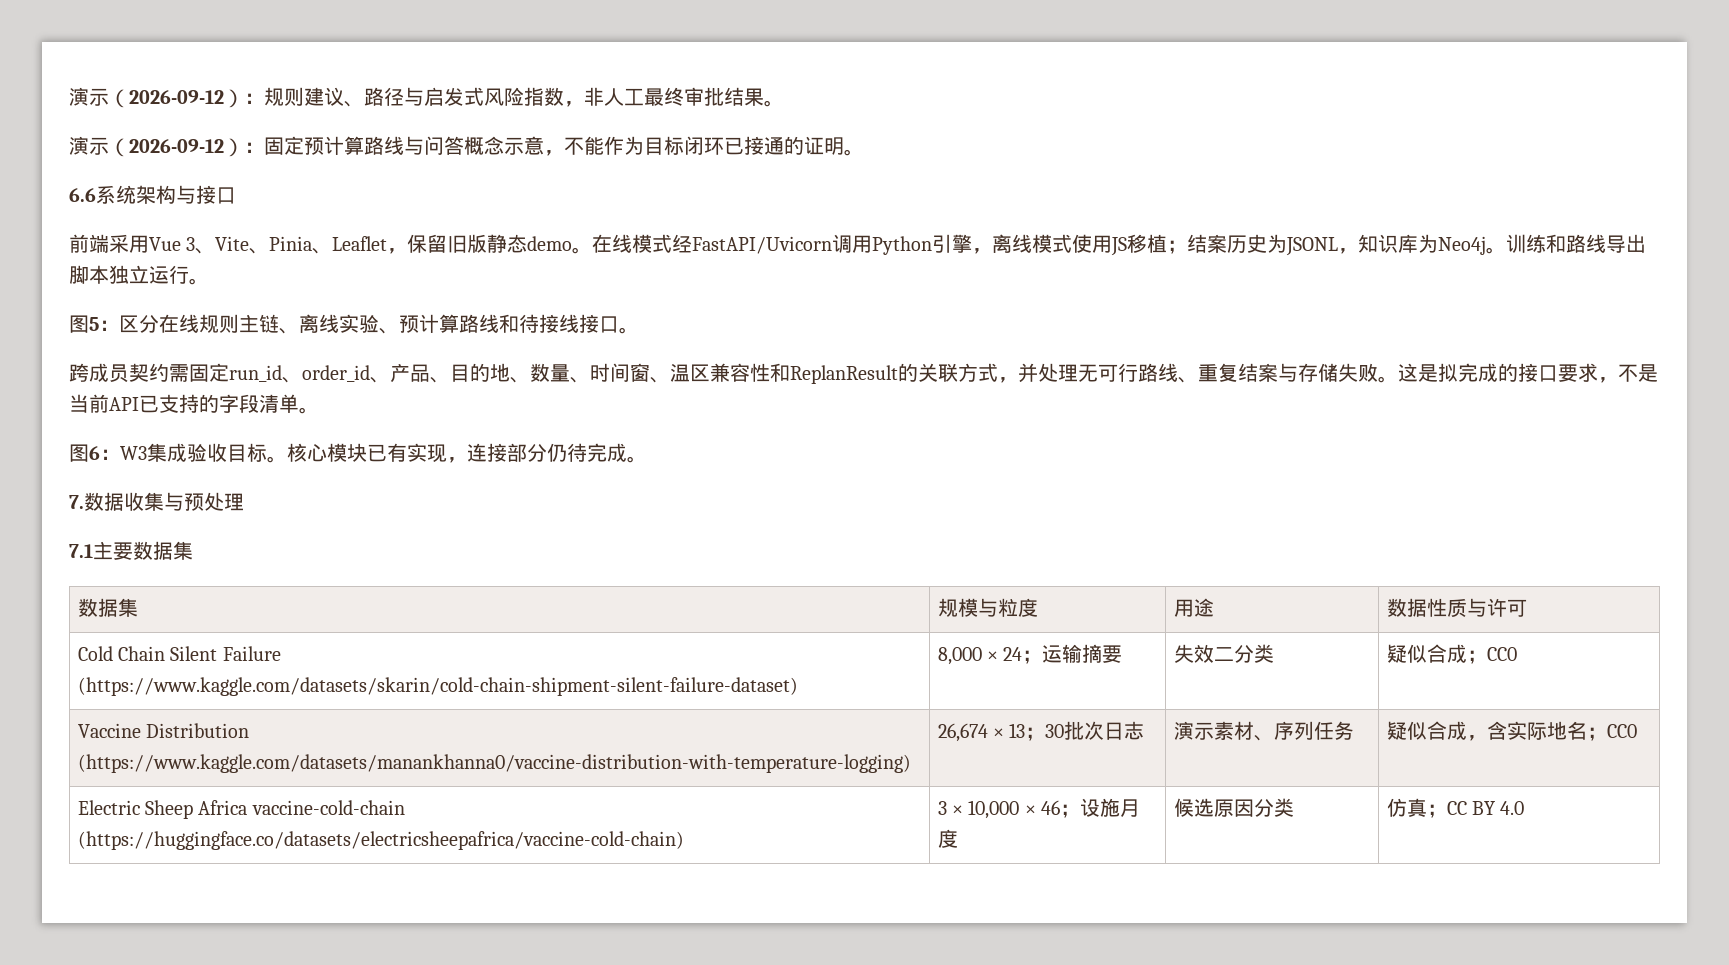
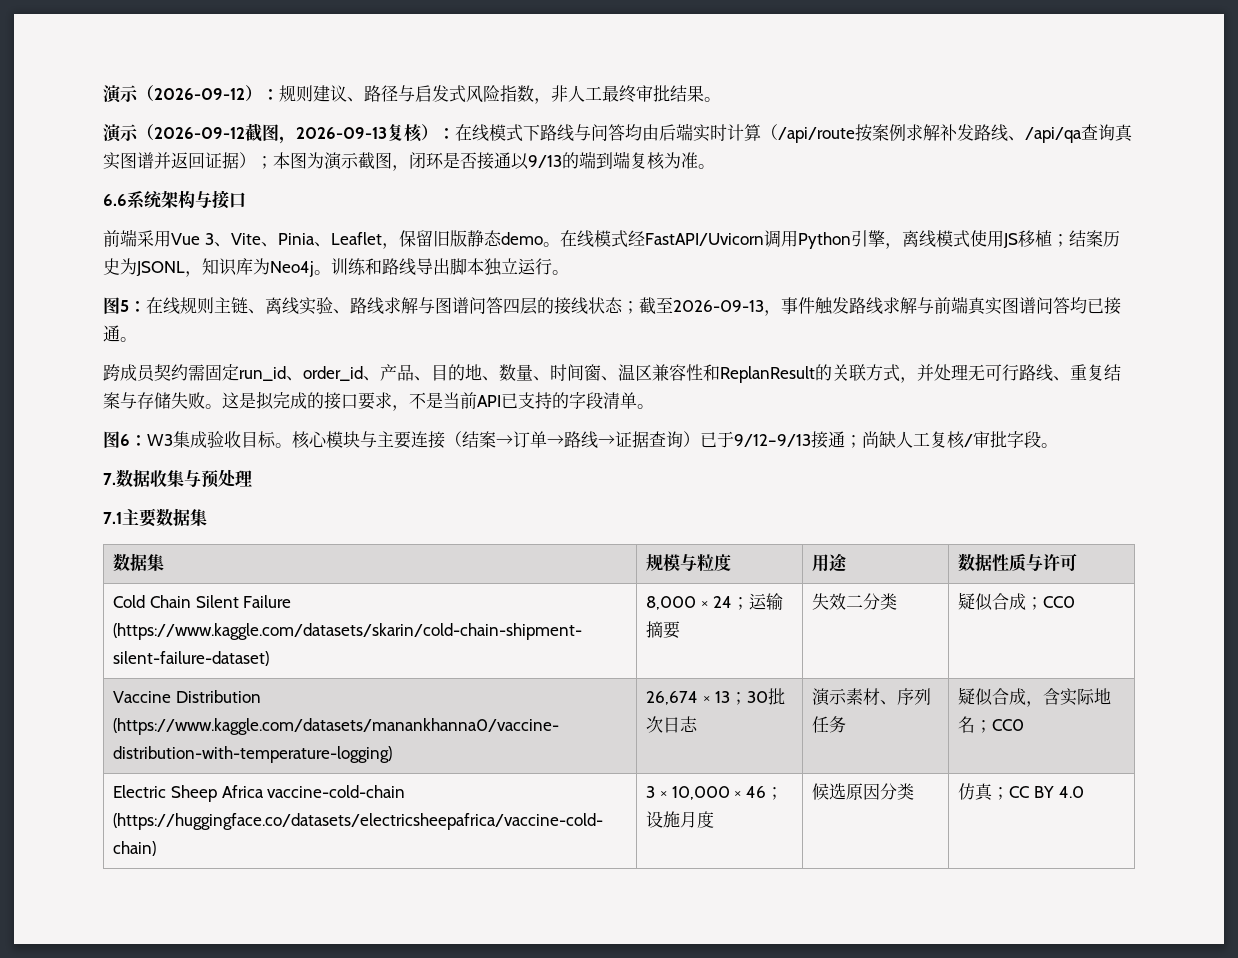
[224,136,844,157] ）：固定预计算路线与问答概念示意，不能作为目标闭环已接通的证明 -> [245,123,1133,144] [103,151,698,171] 截图，2026-09-13复核）：在线模式下路线与问答均由后端实时计算（/api/route按案例求解补发路线、/api/qa查询真实图谱并返回证据）；本图为演示截图，闭环是否接通以9/13的端到端复核为准
[119,314,159,333] 区分 -> (146, 306) none
[399,314,619,333] 预计算路线和待接线接口 -> [350,296,1121,316] [103,325,120,342] 路线求解与图谱问答四层的接线状态；截至2026-09-13，事件触发路线求解与前端真实图谱问答均已接通
[367,443,627,463] 已有实现，连接部分仍待完成 -> [360,431,1041,449] 与主要连接（结案→订单→路线→证据查询）已于9/12–9/13接通；尚缺人工复核/审批字段

